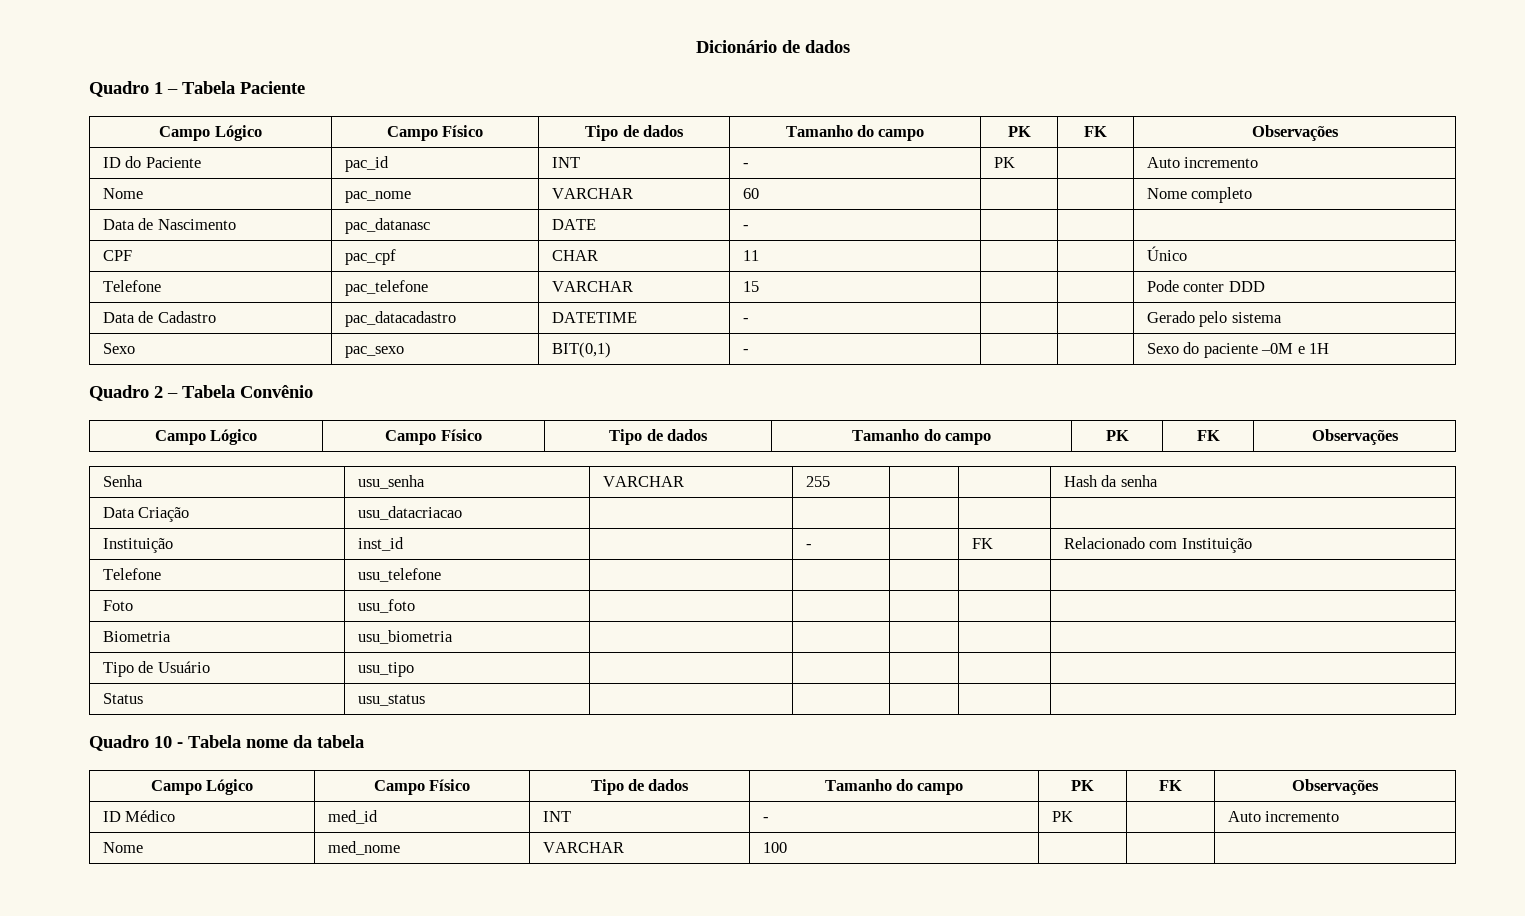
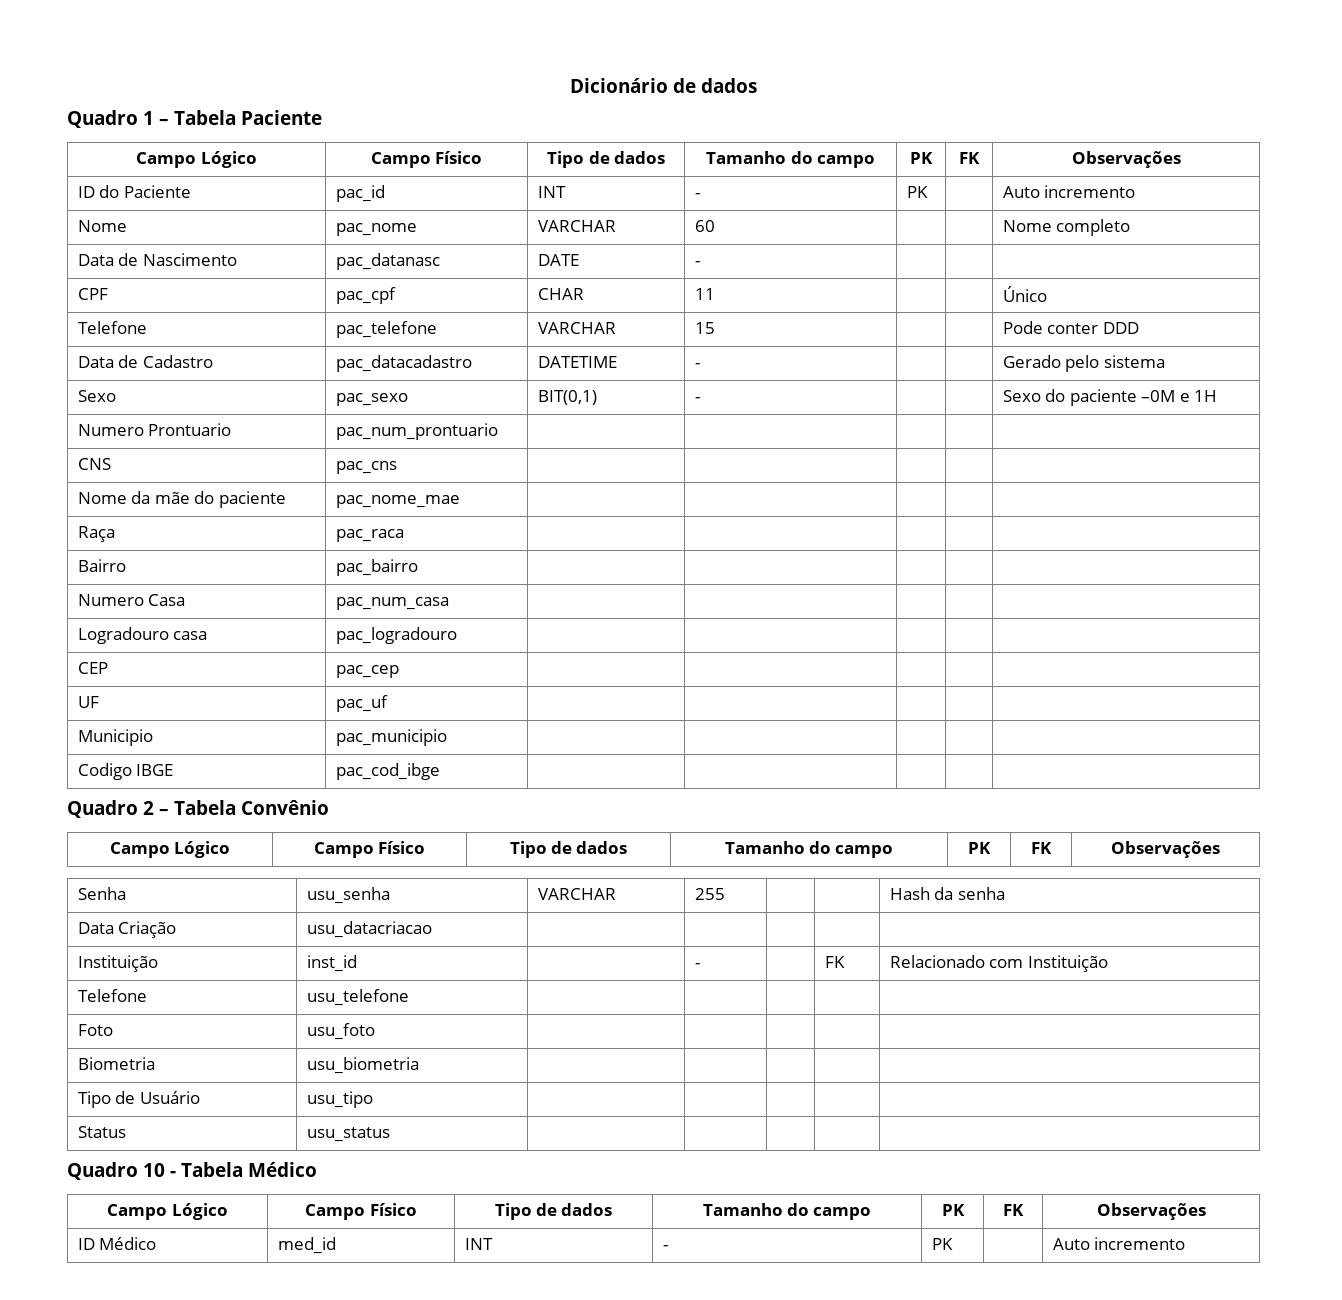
(1330, 348) none -> [77,423,232,436] [335,423,498,440] [77,458,111,470] [335,461,397,474] [77,491,286,508] [335,495,460,508] [77,526,115,542] [335,529,404,542] [77,559,126,572] [335,559,418,576] [77,594,186,606] [335,597,449,610] [77,627,208,644] [335,627,457,644] [77,662,108,674] [335,665,399,678] [77,696,99,708] [335,695,388,712] [77,729,153,746] [335,729,447,746] [77,763,174,780] [335,763,440,780] // Numero Prontuario | pac_num_prontuario | | | | | // CNS | pac_cns | | | | | // Nome da mãe do paciente | pac_nome_mae | | | | | // Raça | pac_raca | | | | | // Bairro | pac_bairro | | | | | // Numero Casa | pac_num_casa | | | | | // Logradouro casa | pac_logradouro | | | | | // CEP | pac_cep | | | | | // UF | pac_uf | | | | | // Municipio | pac_municipio | | | | | // Codigo IBGE | pac_cod_ibge | | | | |
[246,735,364,748] nome da tabela -> [247,1162,317,1177] Médico
[102,842,143,853] [327,841,400,855] [542,842,624,853] [762,842,787,853] // Nome | med_nome | VARCHAR | 100 | | | -> (1186, 1243) none

